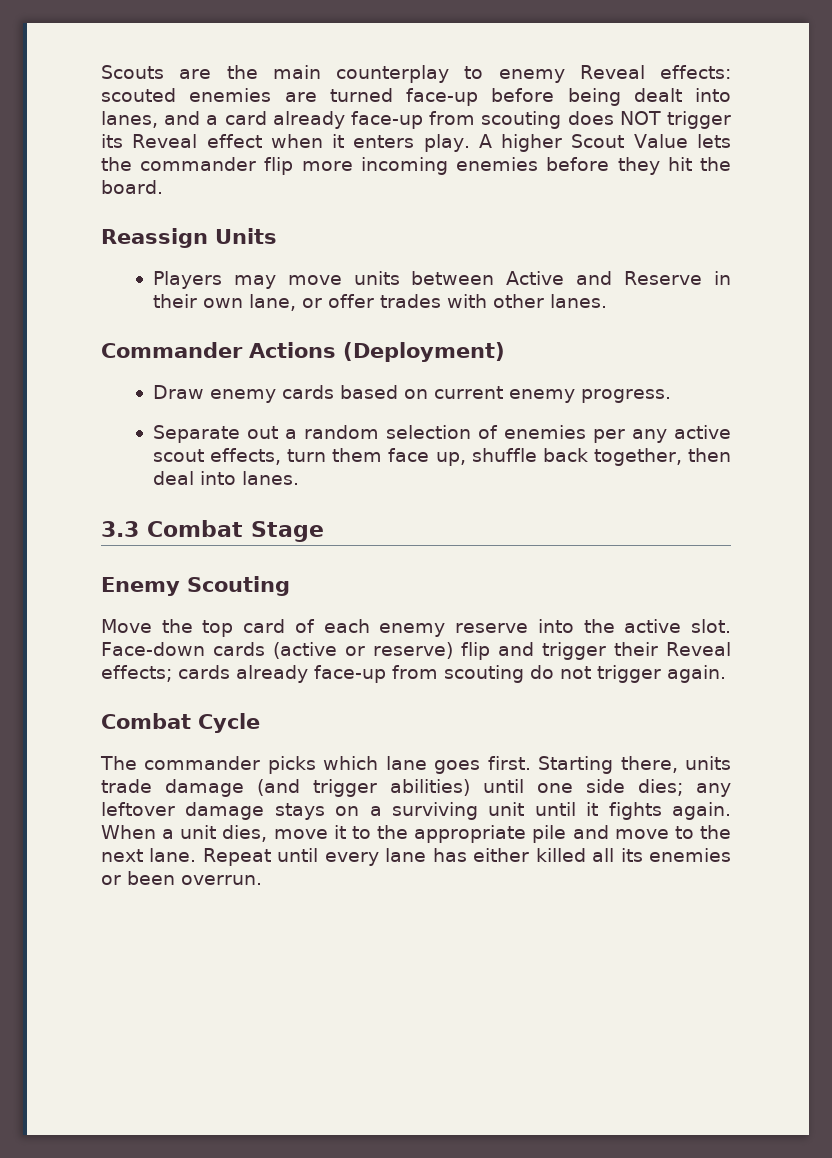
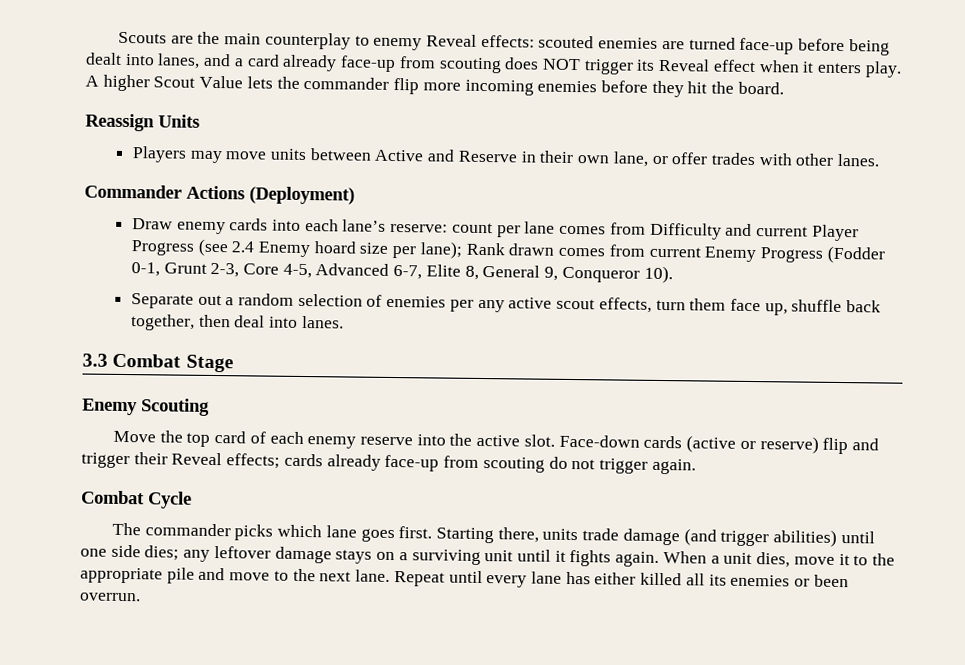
[339,385,671,403] based on current enemy progress. -> [271,219,859,242] [130,238,885,264] [130,262,673,284] into each lane’s reserve: count per lane comes from Difficulty and current Player Progress (see 2.4 Enemy hoard size per lane); Rank drawn comes from current Enemy Progress (Fodder 0-1, Grunt 2-3, Core 4-5, Advanced 6-7, Elite 8, General 9, Conqueror 10).

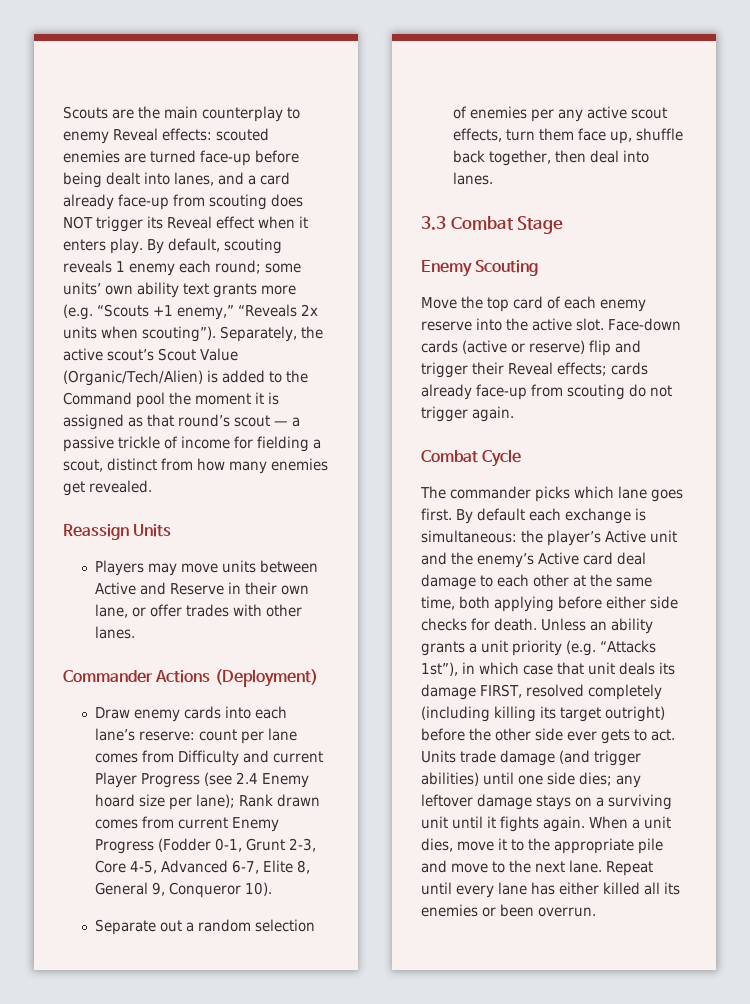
[85,74,784,98] A higher Scout Value lets the commander flip more incoming enemies before they hit the board. -> [146,238,282,254] [63,260,301,276] [63,282,296,298] [63,304,318,320] [63,326,323,342] [63,348,238,361] [63,370,308,386] [63,392,279,408] [63,414,300,430] [63,436,321,452] [63,458,328,474] [63,480,152,496] By default, scouting reveals 1 enemy each round; some units’ own ability text grants more (e.g. “Scouts +1 enemy,” “Reveals 2x units when scouting”). Separately, the active scout’s Scout Value (Organic/Tech/Alien) is added to the Command pool the moment it is assigned as that round’s scout — a passive trickle of income for fielding a scout, distinct from how many enemies get revealed.
[436,527,579,544] Starting there, units -> [456,508,646,524] [421,530,677,546] [421,552,646,568] [421,574,652,590] [421,596,678,612] [421,618,653,634] [421,640,656,656] [421,662,675,676] [421,684,662,700] [421,706,665,722] [421,728,675,744] [421,750,456,763] By default each exchange is simultaneous: the player’s Active unit and the enemy’s Active card deal damage to each other at the same time, both applying before either side checks for death. Unless an ability grants a unit priority (e.g. “Attacks 1st”), in which case that unit deals its damage FIRST, resolved completely (including killing its target outright) before the other side ever gets to act. Units

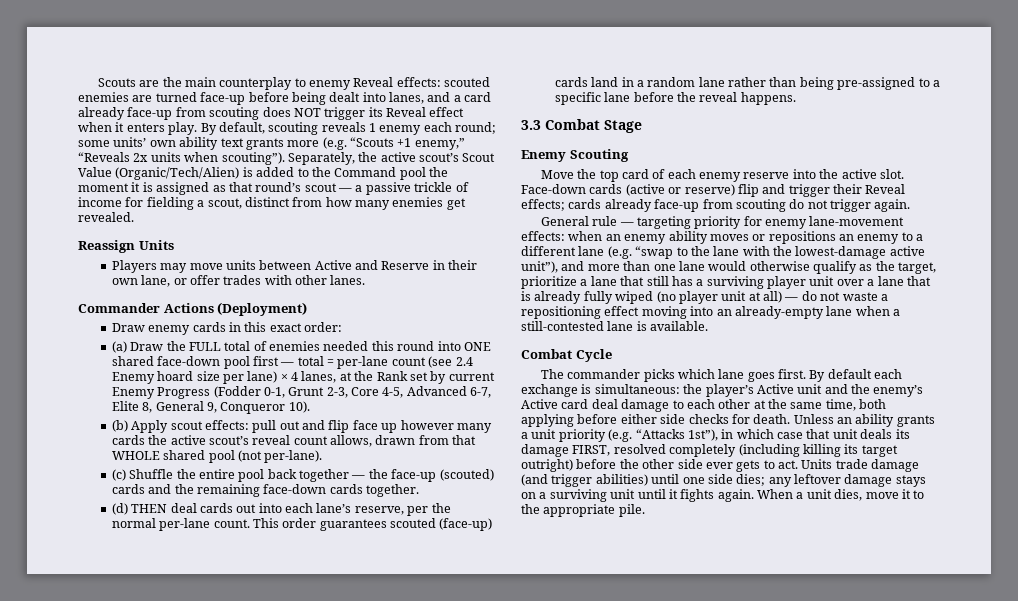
[225,706,288,719] [95,728,298,744] [95,750,324,766] [95,772,201,788] into each lane’s reserve: count per lane comes from Difficulty and current Player Progress -> [228,322,343,332] [111,341,491,353] [111,356,426,369] in this exact order: // (a) Draw the FULL total of enemies needed this round into ONE shared face-down pool first — total = per-lane count
[196,794,321,808] [95,816,175,829] lane); Rank drawn comes from -> [247,371,447,384] lane) × 4 lanes, at the Rank set by
[95,919,316,935] [453,106,668,122] [453,128,684,144] [453,150,650,166] [453,172,494,185] Separate out a random selection of enemies per any active scout effects, turn them face up, shuffle back together, then deal into lanes. -> [111,420,492,433] [111,435,477,447] [111,450,323,463] [111,469,494,482] [111,484,420,497] [111,503,451,516] [111,518,493,531] [554,77,940,90] [554,92,796,105] (b) Apply scout effects: pull out and flip face up however many cards the active scout’s reveal count allows, drawn from that WHOLE shared pool (not per-lane). // (c) Shuffle the entire pool back together — the face-up (scouted) cards and the remaining face-down cards together. // (d) THEN deal cards out into each lane’s reserve, per the normal per-lane count. This order guarantees scouted (face-up) cards land in a random lane rather than being pre-assigned to a specific lane before the reveal happens.
(514, 414) none -> [540,216,905,229] [521,231,924,244] [521,246,925,259] [521,261,937,274] [521,276,931,289] [521,291,888,304] [521,306,900,319] [521,321,709,331] // General rule — targeting priority for enemy lane-movement effects: when an enemy ability moves or repositions an enemy to a different lane (e.g. “swap to the lane with the lowest-damage active unit”), and more than one lane would otherwise qualify as the target, prioritize a lane that still has a surviving player unit over a lane that is already fully wiped (no player unit at all) — do not waste a repositioning effect moving into an already-empty lane when a still-contested lane is available.
[638,838,663,854] [421,860,653,876] [421,882,680,898] [421,904,596,917] pile and move to the next lane. Repeat until every lane has either killed all its enemies or been overrun. -> [618,504,645,517] pile.

